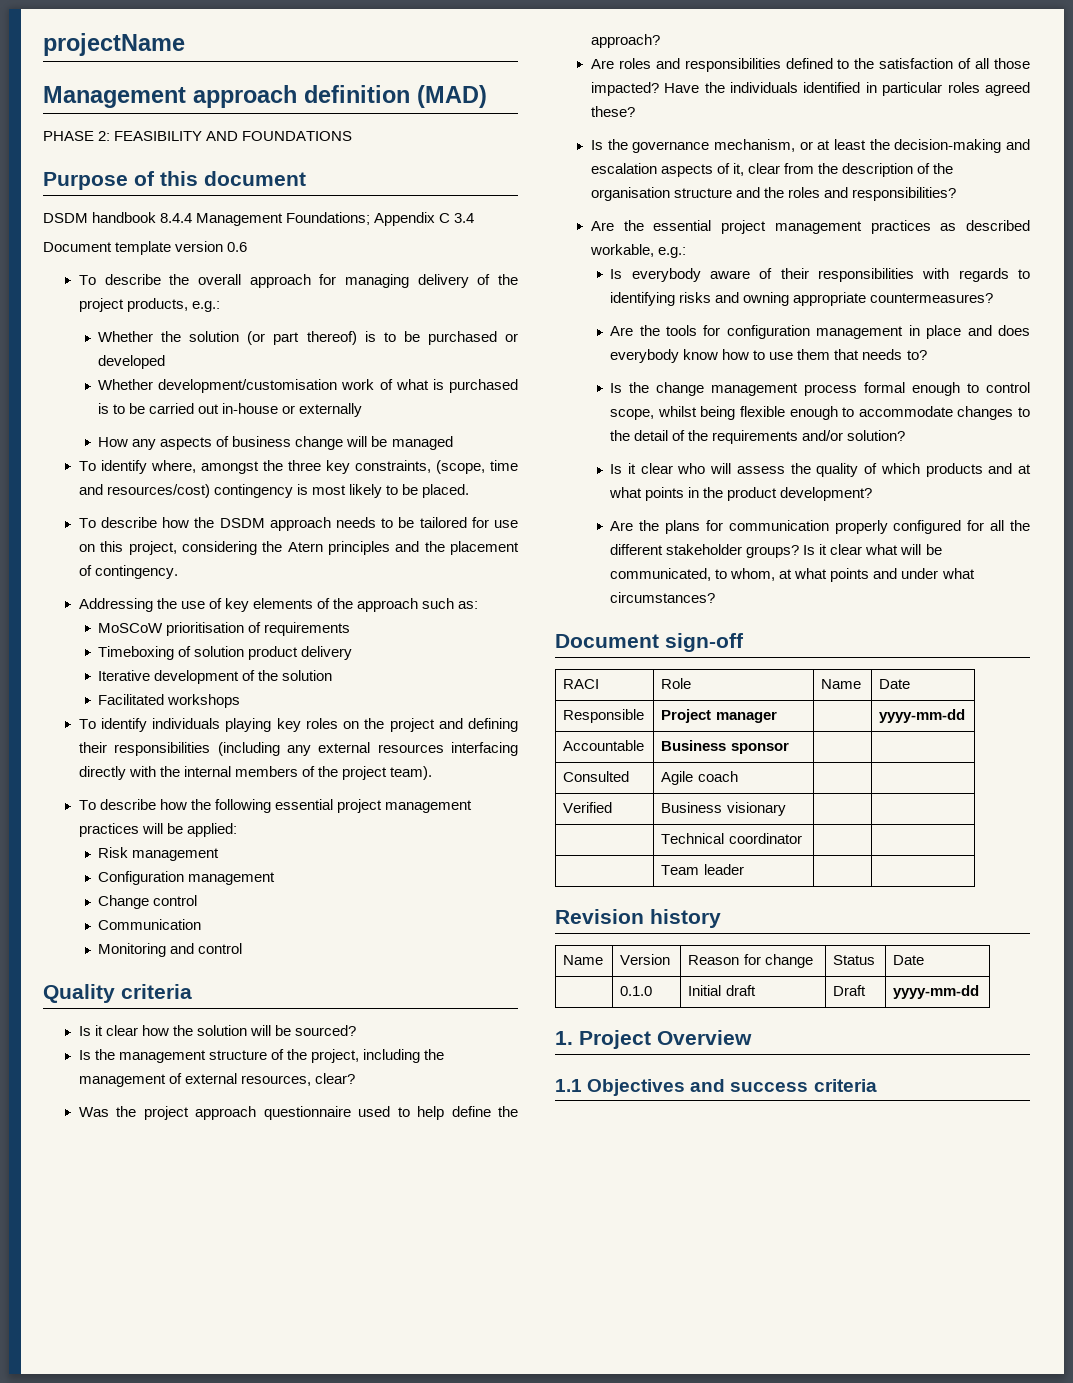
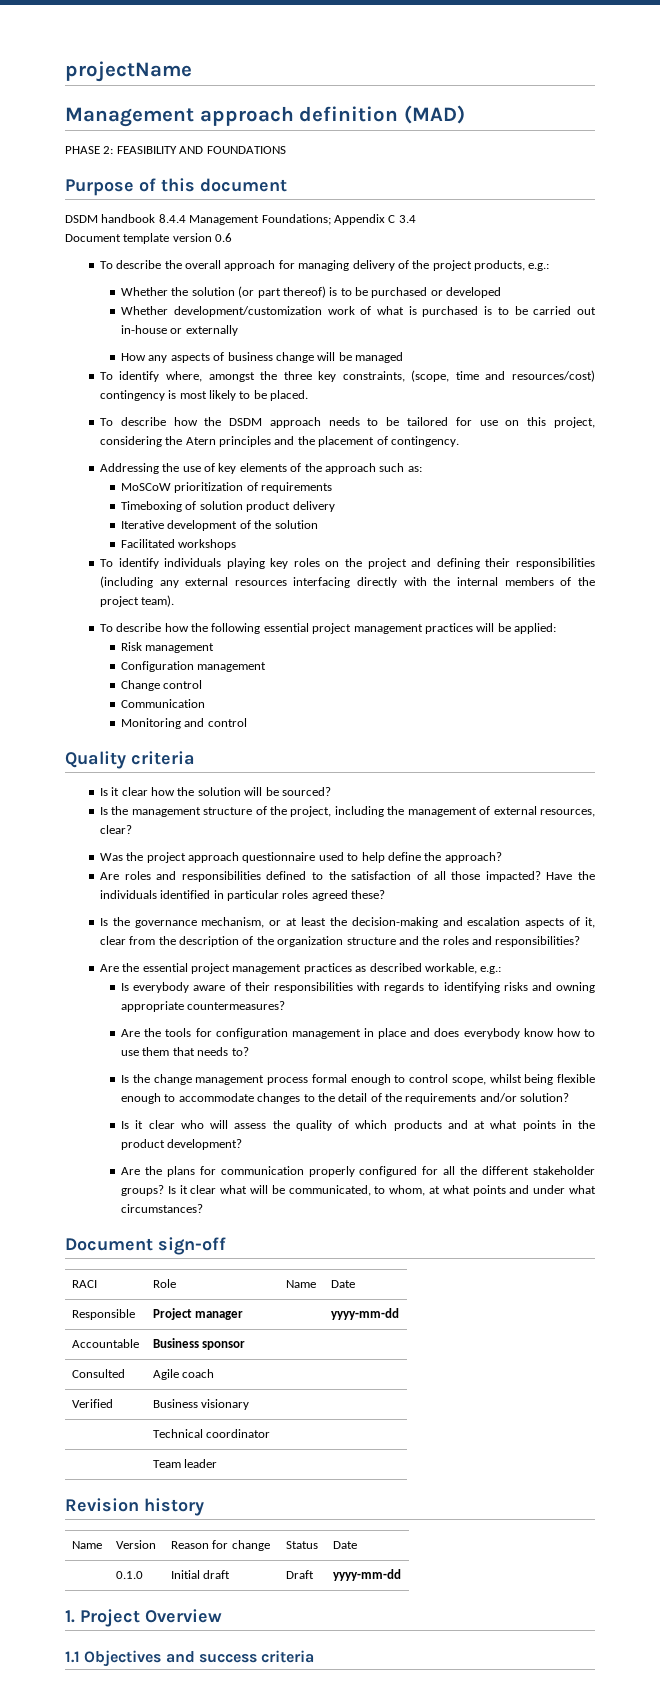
[158,379,338,393] development/customisation -> [173,306,322,317] development/customization
[166,622,245,636] prioritisation -> [174,482,244,493] prioritization
[590,187,670,201] organisation -> [277,936,344,947] organization

